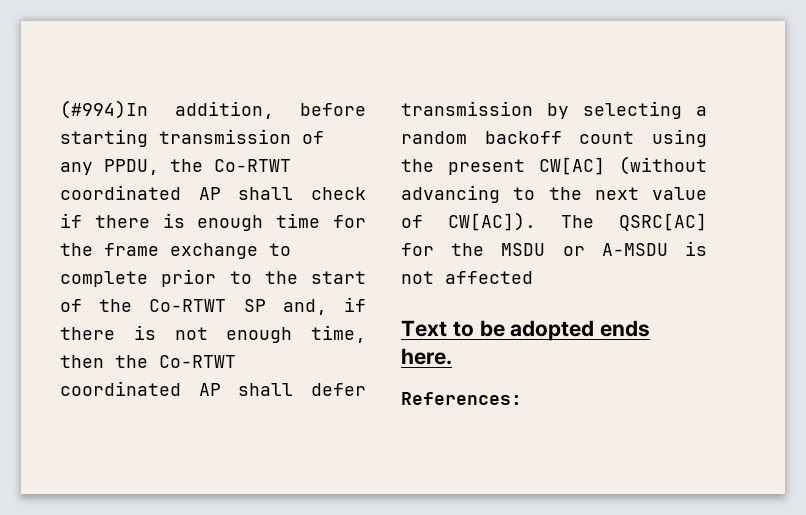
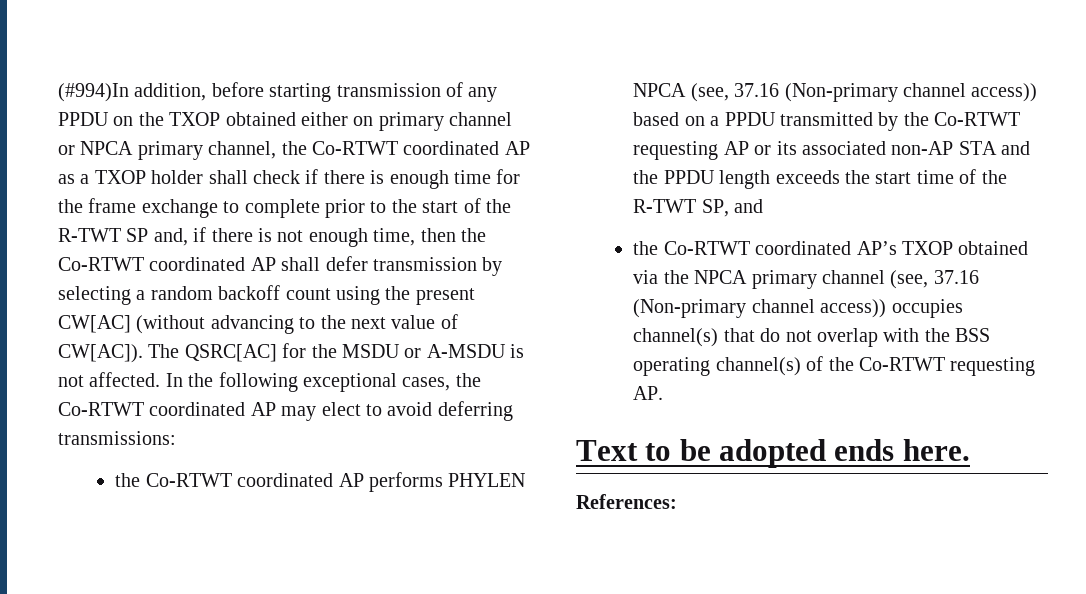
[104,159,291,175] [60,185,221,200] PPDU, the Co-RTWT coordinated AP -> [58,112,513,131] [58,141,530,160] [58,170,204,184] PPDU on the TXOP obtained either on primary channel or NPCA primary channel, the Co-RTWT coordinated AP as a TXOP holder
[149,299,227,312] Co-RTWT -> [58,228,121,242] R-TWT
[445,271,533,284] affected -> [89,372,481,392] [58,401,513,421] [58,431,176,445] [115,472,526,492] [633,83,1038,102] [633,112,1021,131] [633,141,1031,160] [633,169,1007,189] [633,199,764,217] [633,241,1029,255] [633,270,979,289] [633,299,963,318] [633,328,991,347] [633,356,1036,376] [633,386,664,400] affected. In the following exceptional cases, the Co-RTWT coordinated AP may elect to avoid deferring transmissions: // the Co-RTWT coordinated AP performs PHYLEN NPCA (see, 37.16 (Non-primary channel access)) based on a PPDU transmitted by the Co-RTWT requesting AP or its associated non-AP STA and the PPDU length exceeds the start time of the R-TWT SP, and // the Co-RTWT coordinated AP’s TXOP obtained via the NPCA primary channel (see, 37.16 (Non-primary channel access)) occupies channel(s) that do not overlap with the BSS operating channel(s) of the Co-RTWT requesting AP.

